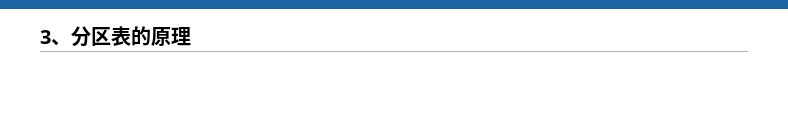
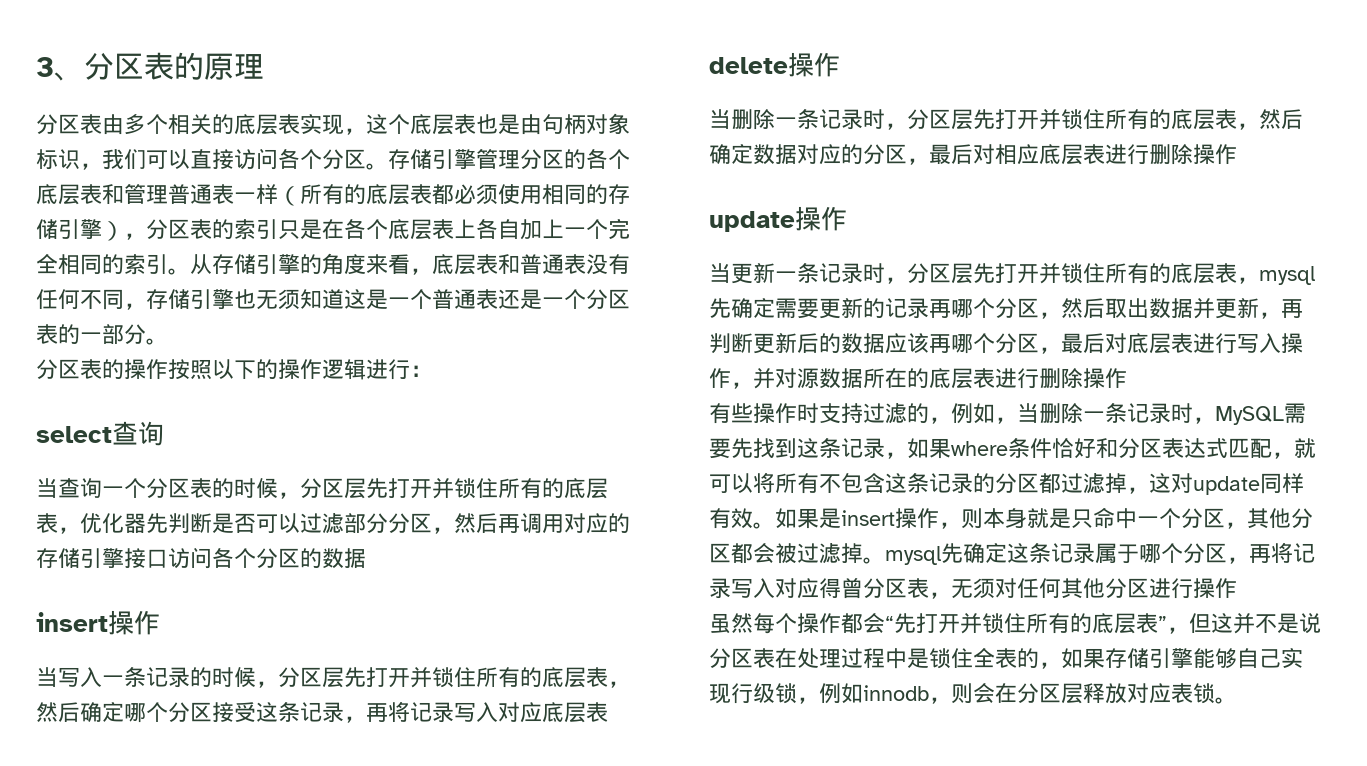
(191, 36) none -> [36,113,630,135] [36,148,630,170] [36,184,630,206] [36,218,630,241] [36,253,630,275] [36,289,630,310] [36,324,168,345] [36,359,432,380] [36,421,164,446] [36,478,608,499] [36,513,630,534] [36,547,366,569] [36,610,160,635] [36,667,630,688] [36,701,608,723] [709,52,840,77] [709,109,1303,130] [709,144,1237,165] [709,206,847,232] [709,263,1315,285] [709,298,1303,319] [709,333,1303,354] [709,368,1127,389] [709,403,1306,425] [709,438,1316,459] [709,472,1304,495] [709,507,1313,529] [709,542,1315,565] [709,577,1237,599] [709,613,1321,634] [709,648,1303,669] [709,683,1237,704] // 分区表由多个相关的底层表实现，这个底层表也是由句柄对象标识，我们可以直接访问各个分区。存储引擎管理分区的各个底层表和管理普通表一样（所有的底层表都必须使用相同的存储引擎），分区表的索引只是在各个底层表上各自加上一个完全相同的索引。从存储引擎的角度来看，底层表和普通表没有任何不同，存储引擎也无须知道这是一个普通表还是一个分区表的一部分。 // 分区表的操作按照以下的操作逻辑进行： // select查询 // 当查询一个分区表的时候，分区层先打开并锁住所有的底层表，优化器先判断是否可以过滤部分分区，然后再调用对应的存储引擎接口访问各个分区的数据 // insert操作 // 当写入一条记录的时候，分区层先打开并锁住所有的底层表，然后确定哪个分区接受这条记录，再将记录写入对应底层表 // delete操作 // 当删除一条记录时，分区层先打开并锁住所有的底层表，然后确定数据对应的分区，最后对相应底层表进行删除操作 // update操作 // 当更新一条记录时，分区层先打开并锁住所有的底层表，mysql先确定需要更新的记录再哪个分区，然后取出数据并更新，再判断更新后的数据应该再哪个分区，最后对底层表进行写入操作，并对源数据所在的底层表进行删除操作 // 有些操作时支持过滤的，例如，当删除一条记录时，MySQL需要先找到这条记录，如果where条件恰好和分区表达式匹配，就可以将所有不包含这条记录的分区都过滤掉，这对update同样有效。如果是insert操作，则本身就是只命中一个分区，其他分区都会被过滤掉。mysql先确定这条记录属于哪个分区，再将记录写入对应得曾分区表，无须对任何其他分区进行操作 // 虽然每个操作都会“先打开并锁住所有的底层表”，但这并不是说分区表在处理过程中是锁住全表的，如果存储引擎能够自己实现行级锁，例如innodb，则会在分区层释放对应表锁。

